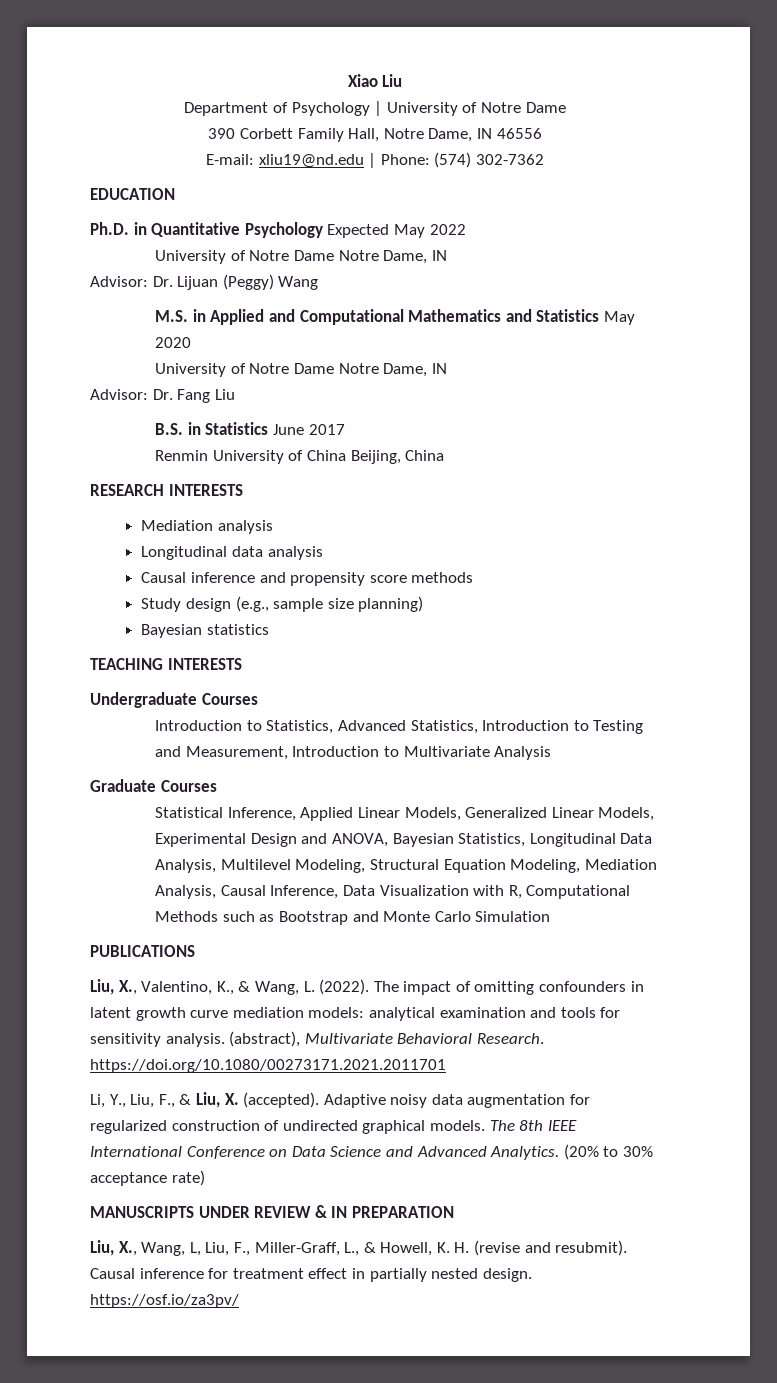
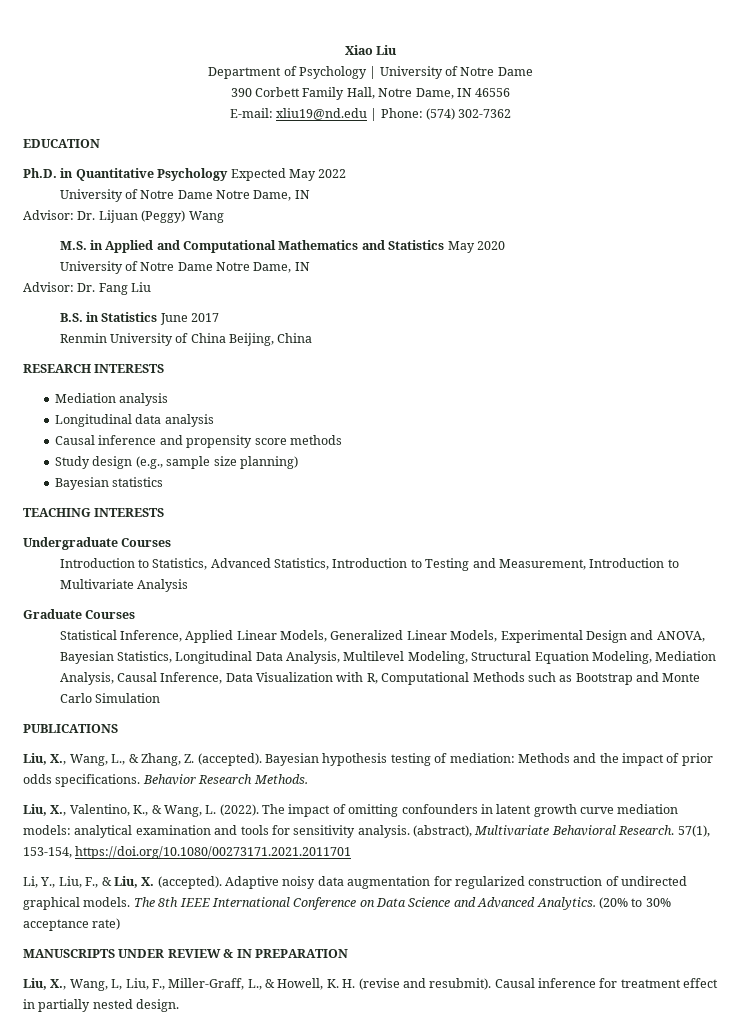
(195, 951) none -> [23,753,713,766] [23,774,308,787] // Liu, X., Wang, L., & Zhang, Z. (accepted). Bayesian hypothesis testing of mediation: Methods and the impact of prior odds specifications. Behavior Research Methods.
(544, 1038) none -> [677,825,710,837] [23,847,72,858] 57(1), 153-154,
[90,1294,239,1308] https://osf.io/za3pv/ -> (180, 1005) none

